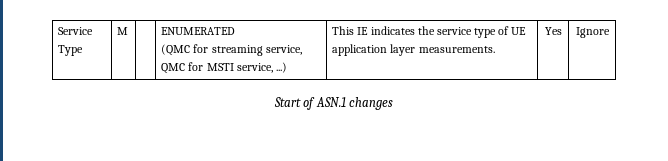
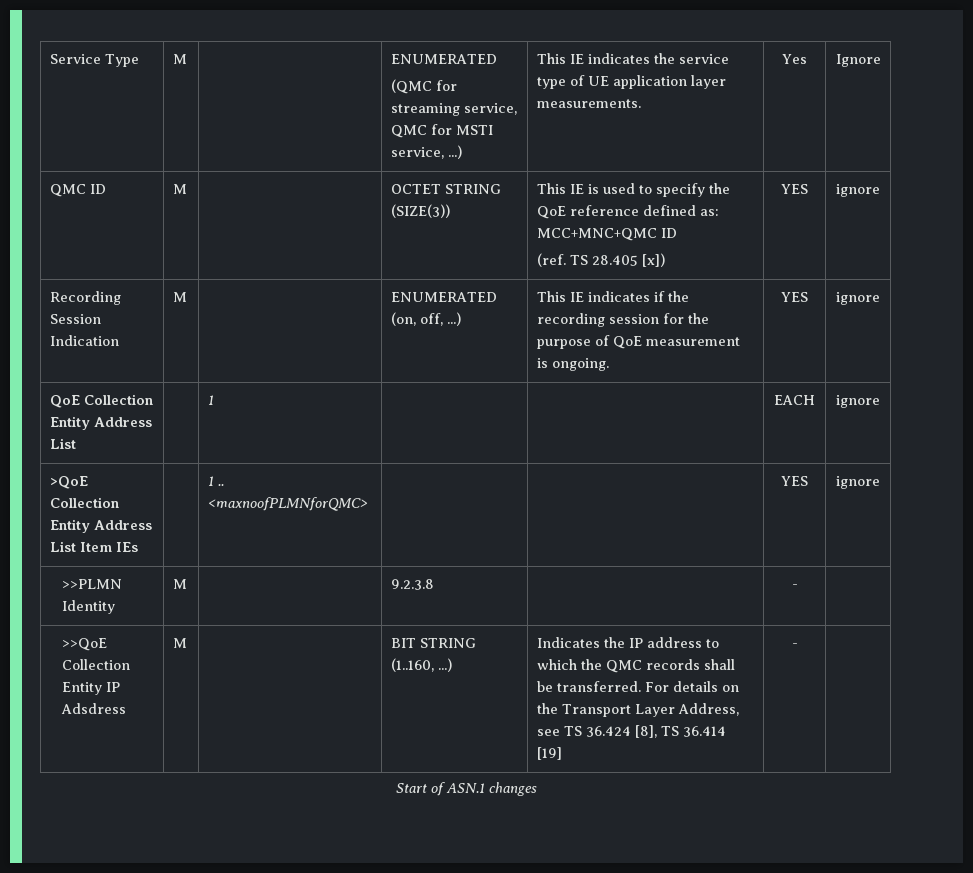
(610, 32) none -> [49,184,106,197] [172,184,187,194] [390,184,501,194] [390,204,450,218] [536,183,730,197] [536,205,719,219] [536,228,677,241] [536,253,665,267] [781,184,808,194] [836,184,880,197] [49,291,121,305] [49,314,101,324] [49,335,119,346] [172,292,187,302] [390,292,497,302] [390,312,461,326] [536,291,689,302] [536,313,709,327] [536,335,740,349] [536,358,609,371] [781,292,808,302] [836,292,880,305] [49,394,153,408] [49,416,152,430] [49,438,76,449] [207,395,214,405] [774,395,815,405] [836,395,880,408] [49,476,88,489] [49,497,119,508] [49,519,152,533] [49,541,138,552] [207,476,224,486] [207,497,368,511] [781,476,808,486] [836,476,880,489] [62,579,123,589] [62,600,116,614] [172,579,187,589] [390,579,434,590] [791,584,798,589] [62,638,108,651] [62,659,131,670] [62,682,121,695] [61,703,127,714] [172,638,187,648] [390,638,476,648] [390,658,452,672] [536,637,719,648] [536,659,735,673] [536,681,739,692] [536,703,739,717] [536,725,726,738] [536,747,562,760] [791,643,798,648] // QMC ID | M | | OCTET STRING (SIZE(3)) | This IE is used to specify the QoE reference defined as: MCC+MNC+QMC ID // (ref. TS 28.405 [x]) | YES | ignore // Recording Session Indication | M | | ENUMERATED (on, off, ...) | This IE indicates if the recording session for the purpose of QoE measurement is ongoing. | YES | ignore // QoE Collection Entity Address List | | 1 | | | EACH | ignore // >QoE Collection Entity Address List Item IEs | | 1 .. <maxnoofPLMNforQMC> | | | YES | ignore // >>PLMN Identity | M | | 9.2.3.8 | | - | // >>QoE Collection Entity IP Adsdress | M | | BIT STRING (1..160, ...) | Indicates the IP address to which the QMC records shall be transferred. For details on the Transport Layer Address, see TS 36.424 [8], TS 36.414 [19] | - |

